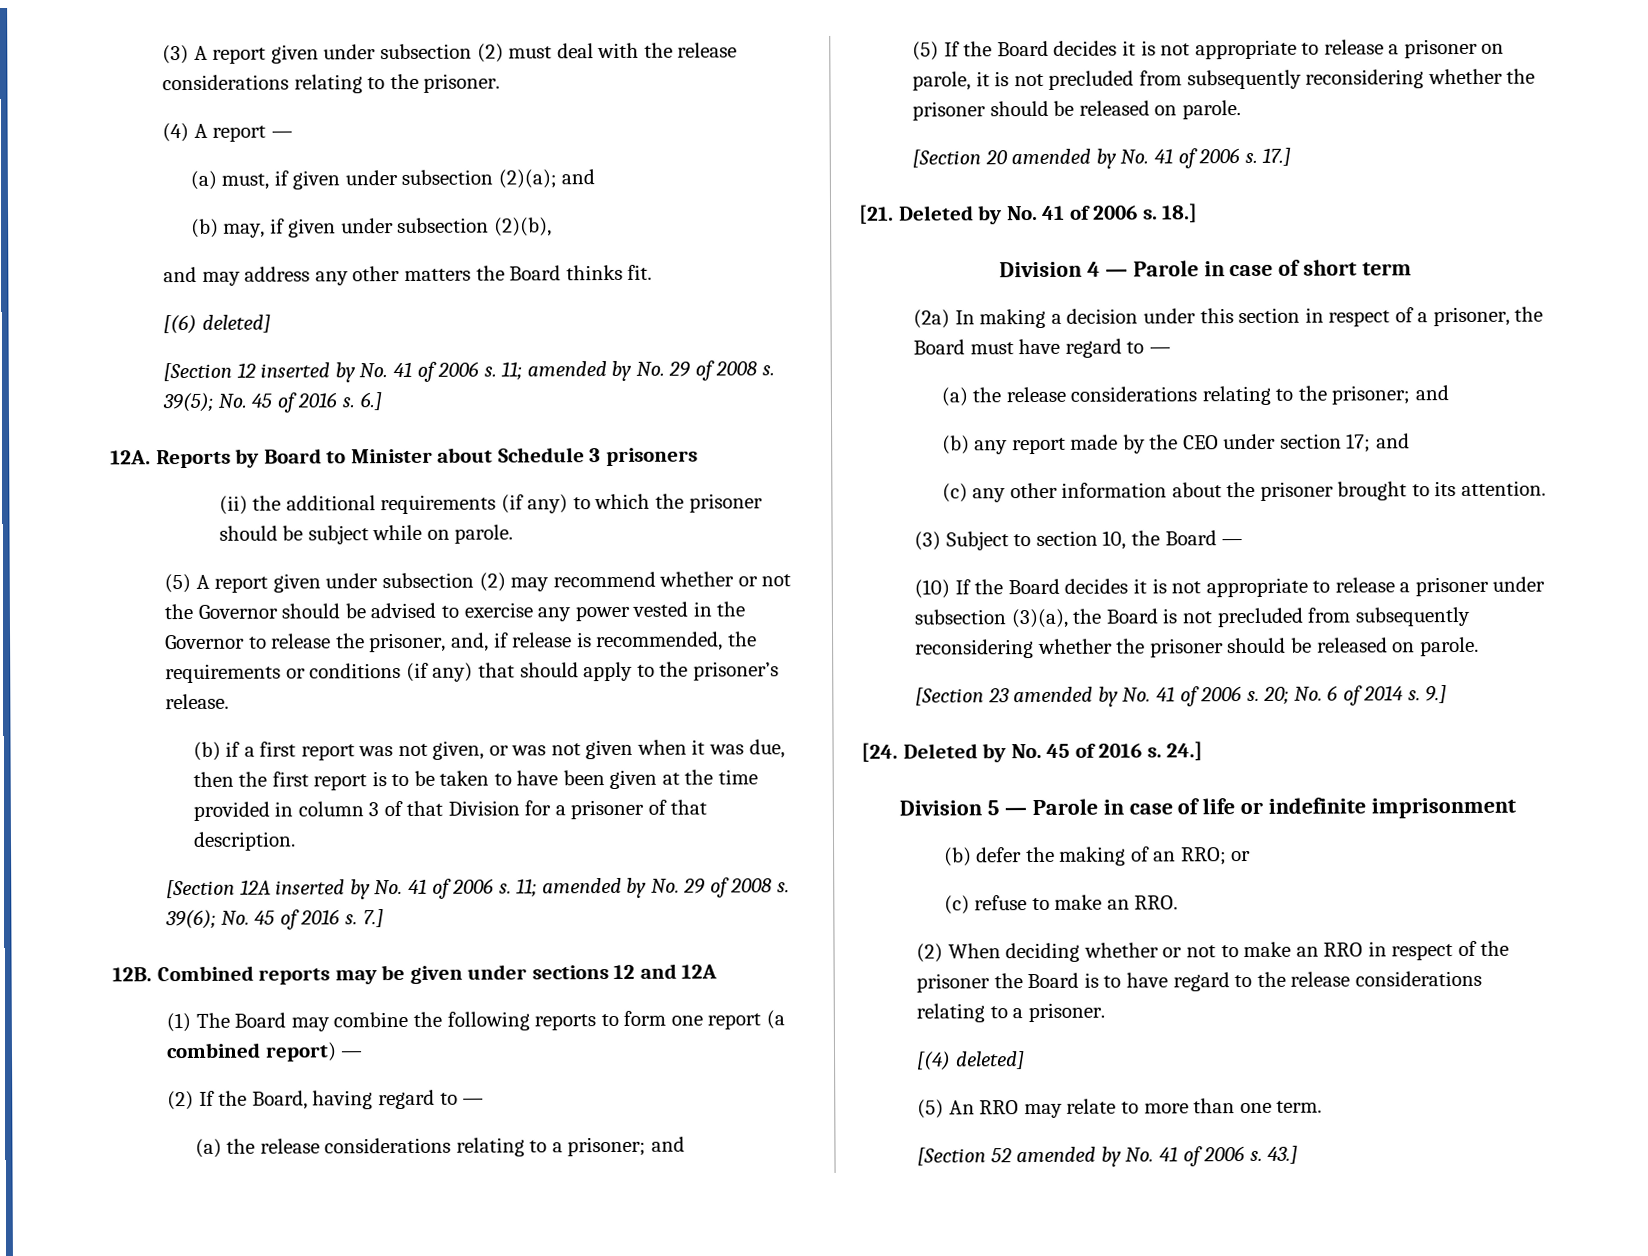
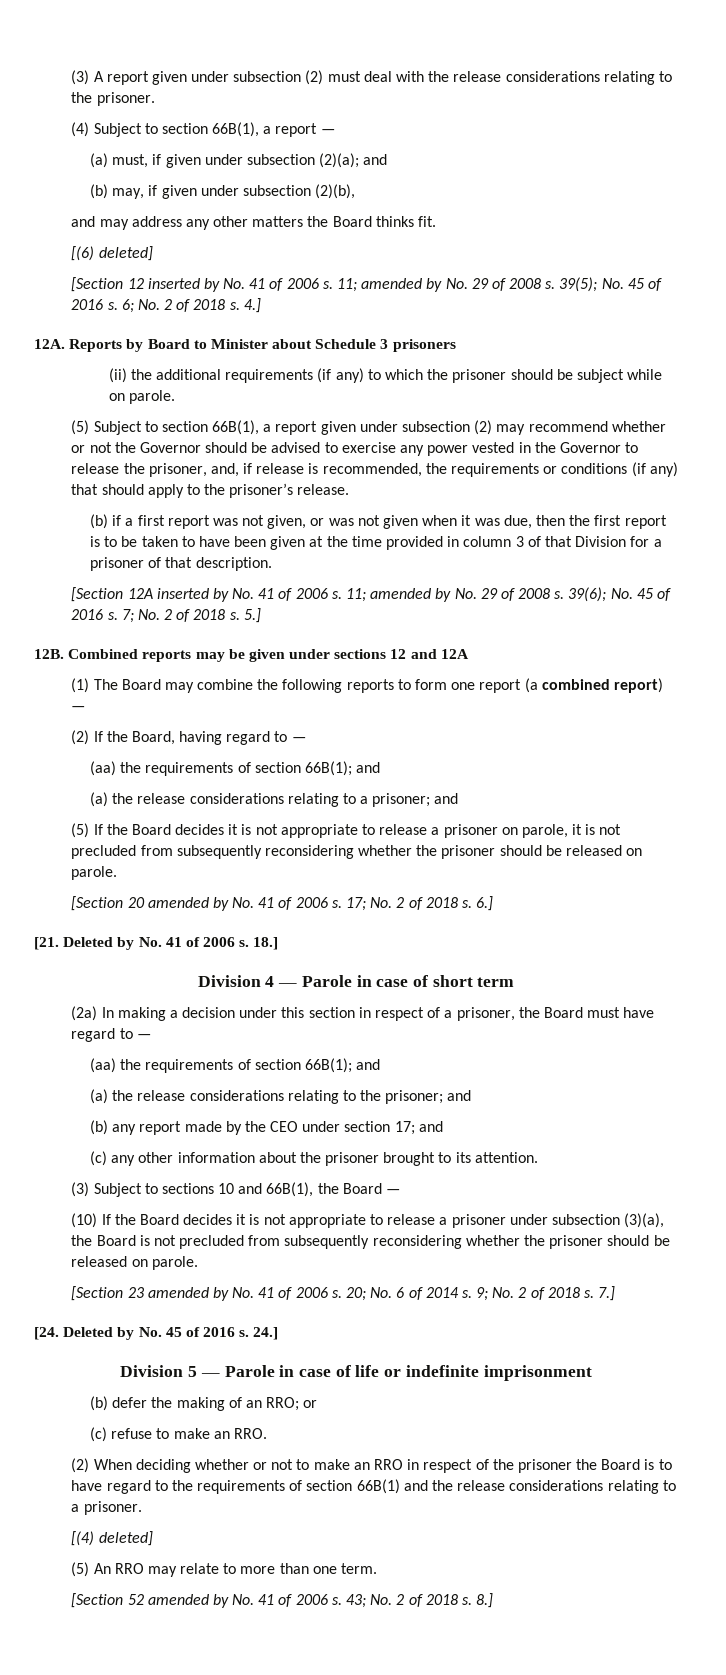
[193,123,208,138] A -> [93,122,272,137] Subject to section 66B(1), a
[359,392,382,411] 6.] -> [121,298,261,313] 6; No. 2 of 2018 s. 4.]
[195,574,210,589] A -> [93,420,272,435] Subject to section 66B(1), a
[362,909,384,928] 7.] -> [121,608,261,623] 7; No. 2 of 2018 s. 5.]
(485, 1101) none -> [89,761,381,776] // (aa) the requirements of section 66B(1); and
[1262,147,1292,166] 17.] -> [345,896,494,911] 17; No. 2 of 2018 s. 6.]
(1172, 350) none -> [89,1058,381,1073] // (aa) the requirements of section 66B(1); and
[1035,530,1127,550] section 10, -> [161,1182,314,1197] sections 10 and 66B(1),
[1425,685,1448,704] 9.] -> [476,1286,616,1301] 9; No. 2 of 2018 s. 7.]
(1286, 979) none -> [197,1479,453,1494] requirements of section 66B(1) and the
[1267,1145,1299,1164] 43.] -> [345,1593,494,1608] 43; No. 2 of 2018 s. 8.]

